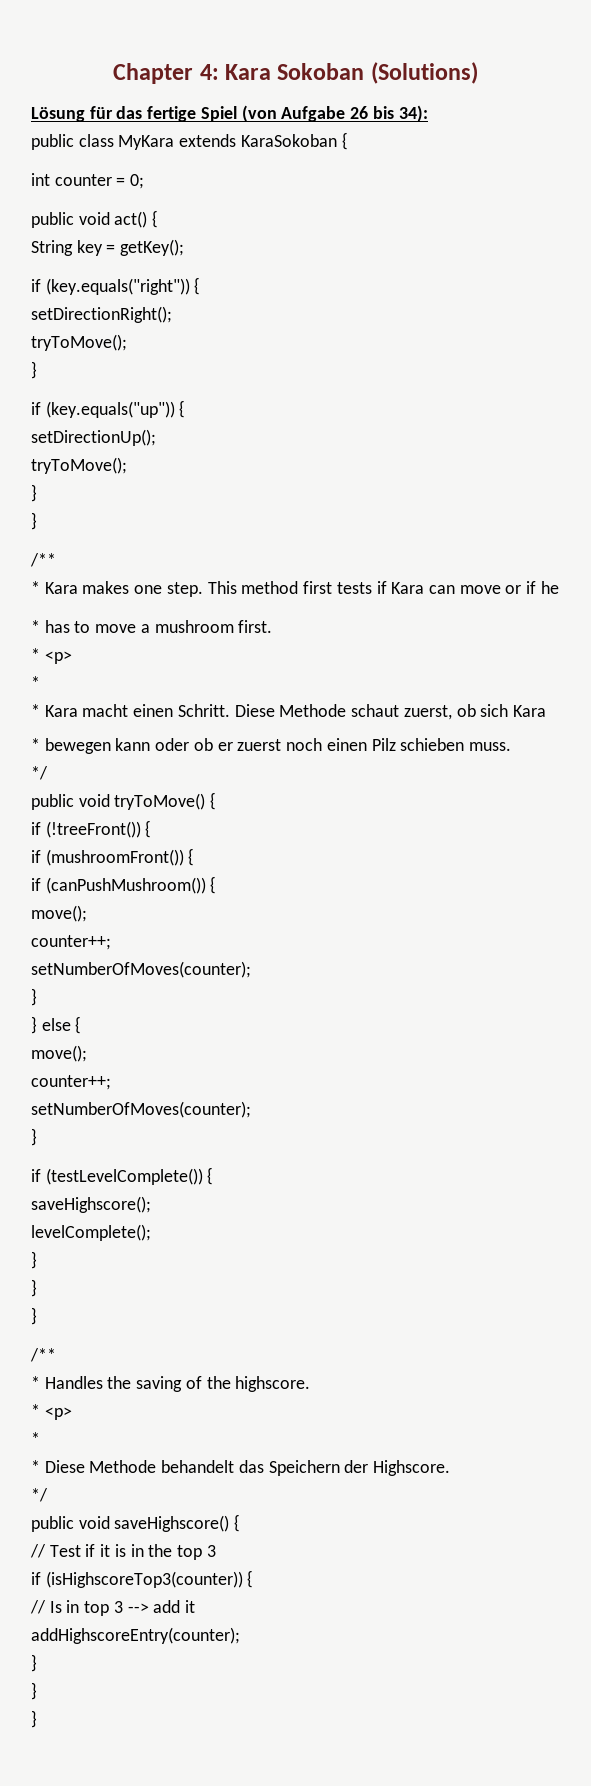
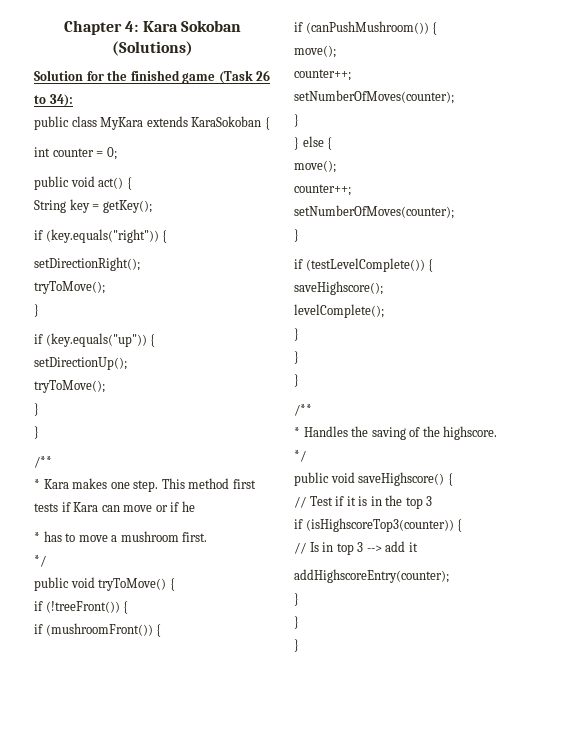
[31,105,394,122] Lösung für das fertige Spiel (von Aufgabe 26 bis -> [34,70,271,84] [34,95,46,104] Solution for the finished game (Task 26 to
[31,648,72,664] [31,676,40,689] [31,704,546,720] [31,738,511,754] // * <p> // * // * Kara macht einen Schritt. Diese Methode schaut zuerst, ob sich Kara // * bewegen kann oder ob er zuerst noch einen Pilz schieben muss. -> (208, 537) none
[31,1404,72,1420] [31,1432,40,1445] [31,1460,451,1476] // * <p> // * // * Diese Methode behandelt das Speichern der Highscore. -> (498, 433) none

